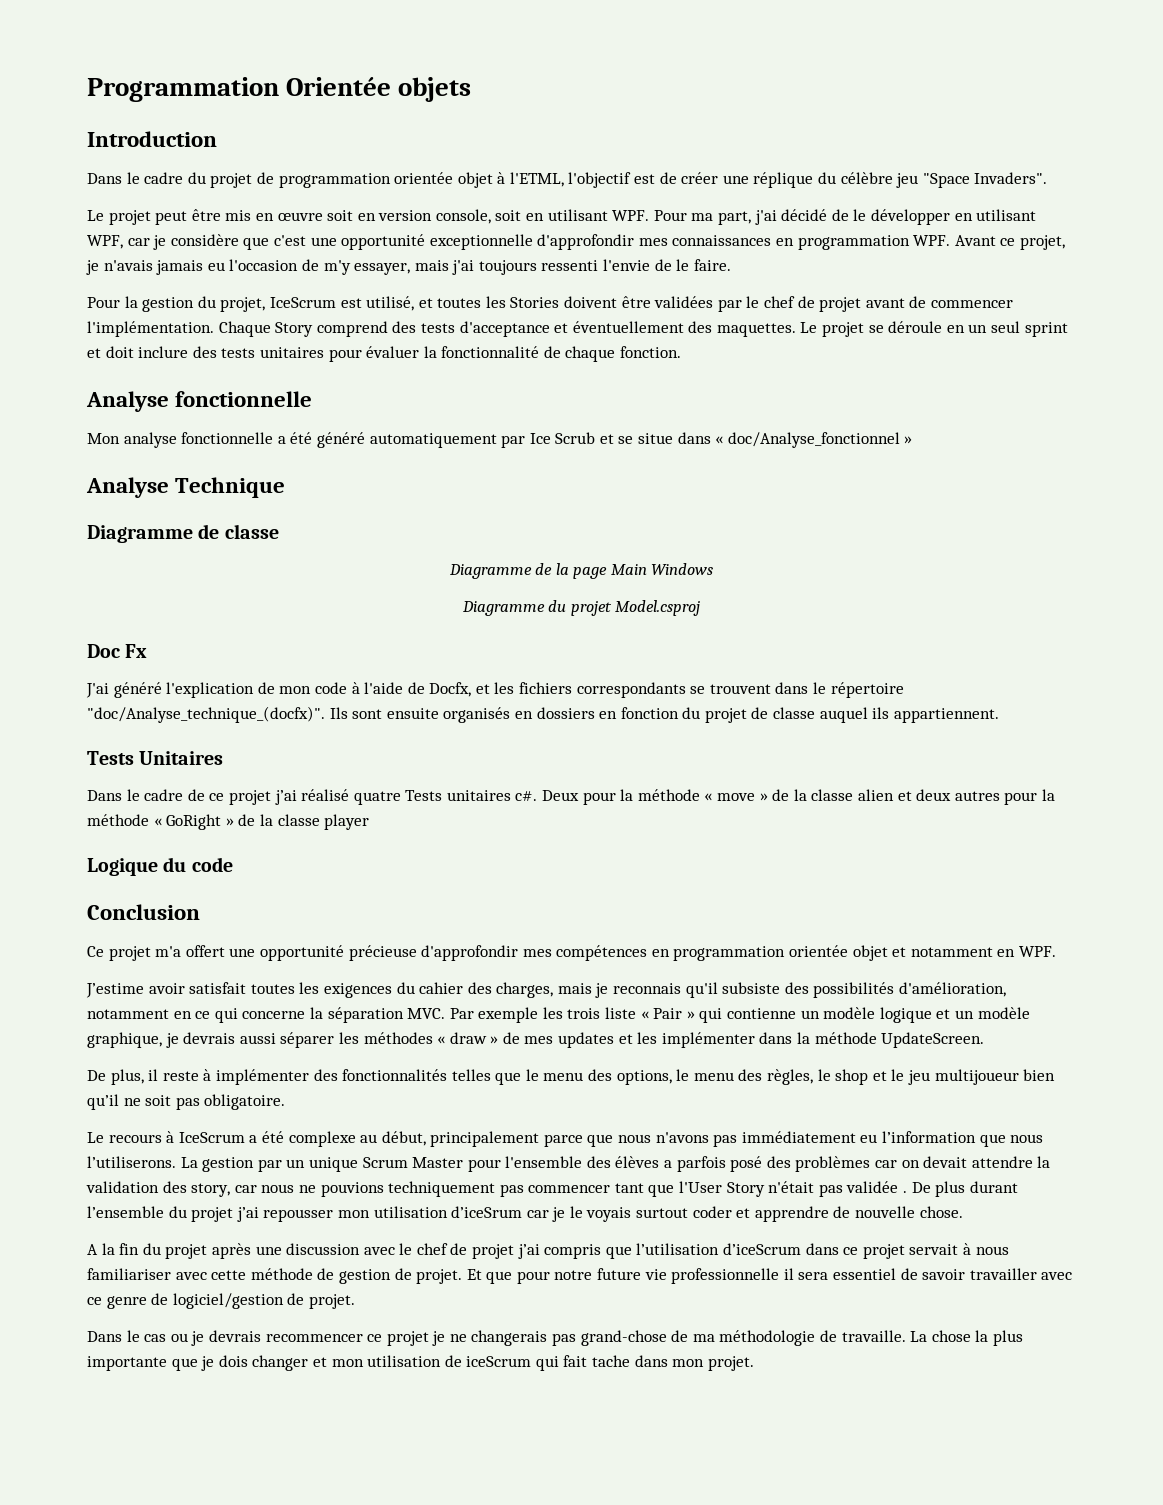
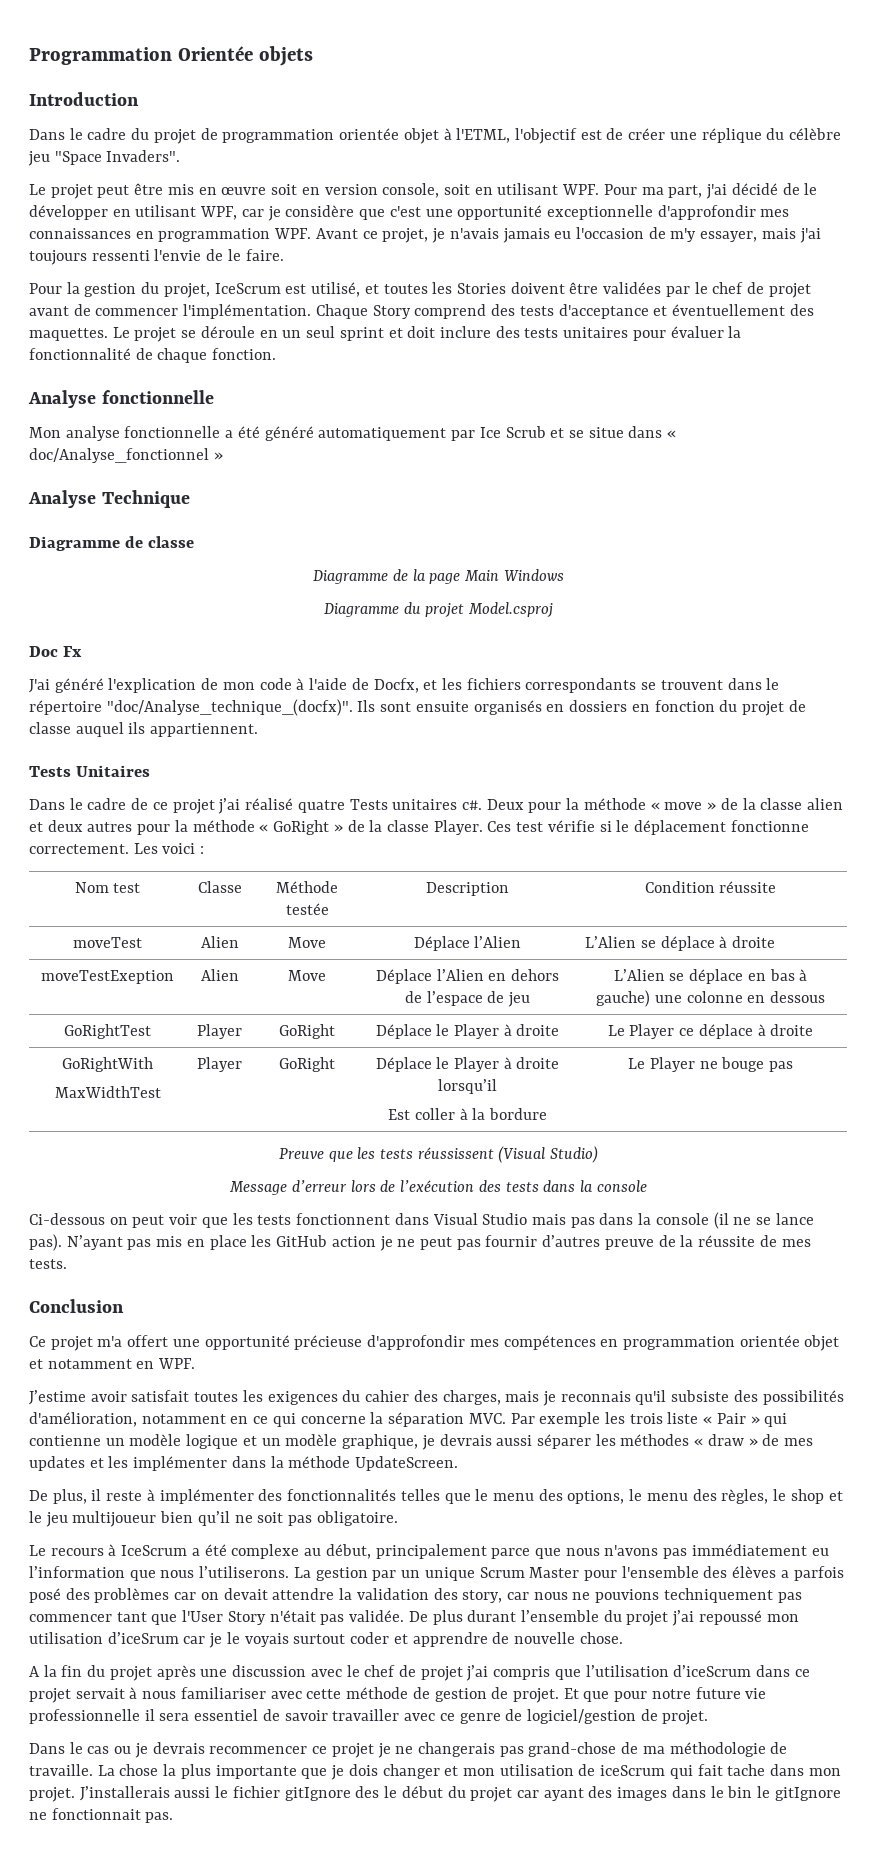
[324,814,370,830] [87,857,233,876] player // Logique du code -> [433,820,809,835] [29,843,205,854] [74,882,141,893] [197,881,242,893] [276,881,338,893] [285,903,329,915] [426,882,509,896] [644,881,777,893] [73,937,142,948] [200,936,239,948] [288,937,326,948] [413,936,522,951] [585,936,776,951] [41,970,174,984] [200,969,239,981] [288,970,326,981] [375,969,560,984] [404,991,531,1007] [613,969,808,984] [596,990,825,1007] [64,1024,151,1039] [197,1024,242,1039] [279,1024,335,1039] [375,1024,560,1039] [607,1024,814,1039] [62,1057,153,1072] [54,1086,161,1098] [197,1057,242,1072] [279,1057,335,1072] [375,1057,560,1072] [438,1079,497,1094] [388,1108,547,1120] [628,1057,793,1072] [278,1146,599,1163] [229,1180,647,1195] [29,1212,814,1229] [29,1234,811,1251] [29,1259,67,1269] Player. Ces test vérifie si le déplacement fonctionne correctement. Les voici : // Nom test | Classe | Méthode testée | Description | Condition réussite // moveTest | Alien | Move | Déplace l’Alien | L’Alien se déplace à droite // moveTestExeption | Alien | Move | Déplace l’Alien en dehors de l’espace de jeu | L’Alien se déplace en bas à gauche) une colonne en dessous // GoRightTest | Player | GoRight | Déplace le Player à droite | Le Player ce déplace à droite // GoRightWith // MaxWidthTest | Player | GoRight | Déplace le Player à droite lorsqu’il // Est coller à la bordure | Le Player ne bouge pas // Preuve que les tests réussissent (Visual Studio) // Message d’erreur lors de l’exécution des tests dans la console // Ci-dessous on peut voir que les tests fonctionnent dans Visual Studio mais pas dans la console (il ne se lance pas). N’ayant pas mis en place les GitHub action je ne peut pas fournir d’autres preuve de la réussite de mes tests.
[846,1181,908,1193] validée . -> [349,1610,405,1622] validée.
[263,1209,334,1222] repousser -> [698,1610,762,1625] repoussé
(754, 1363) none -> [79,1786,841,1802] [29,1808,174,1823] J’installerais aussi le fichier gitIgnore des le début du projet car ayant des images dans le bin le gitIgnore ne fonctionnait pas.

